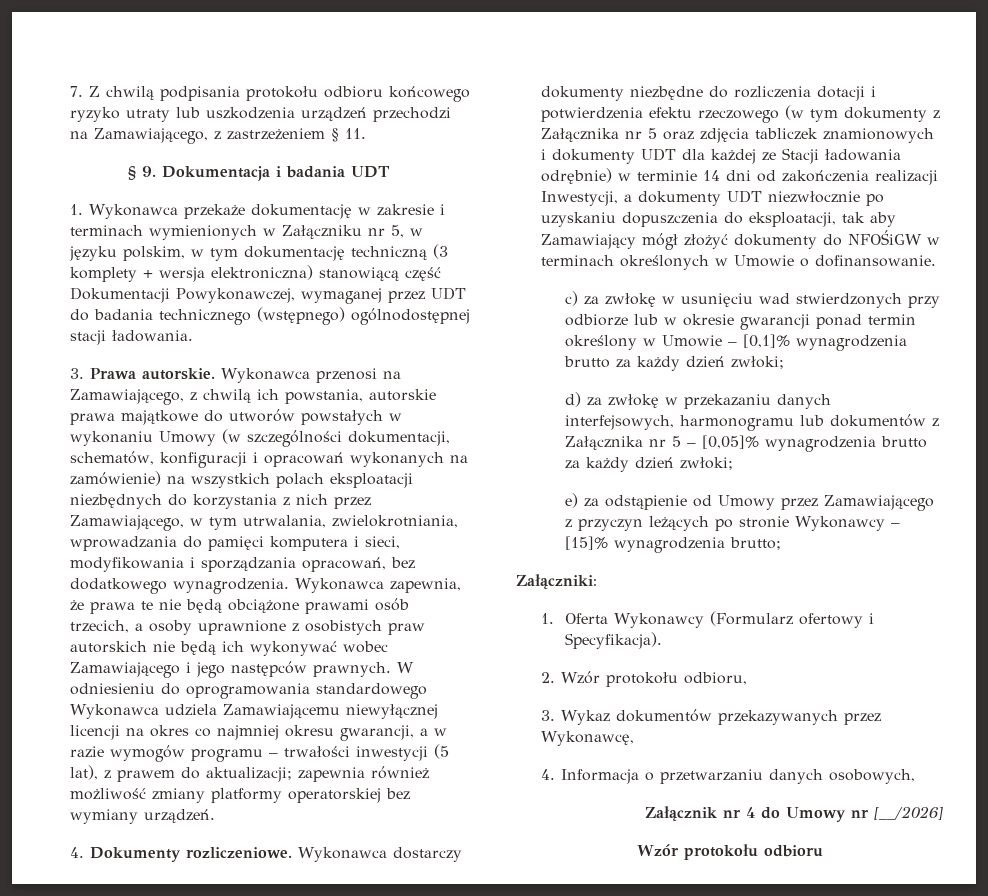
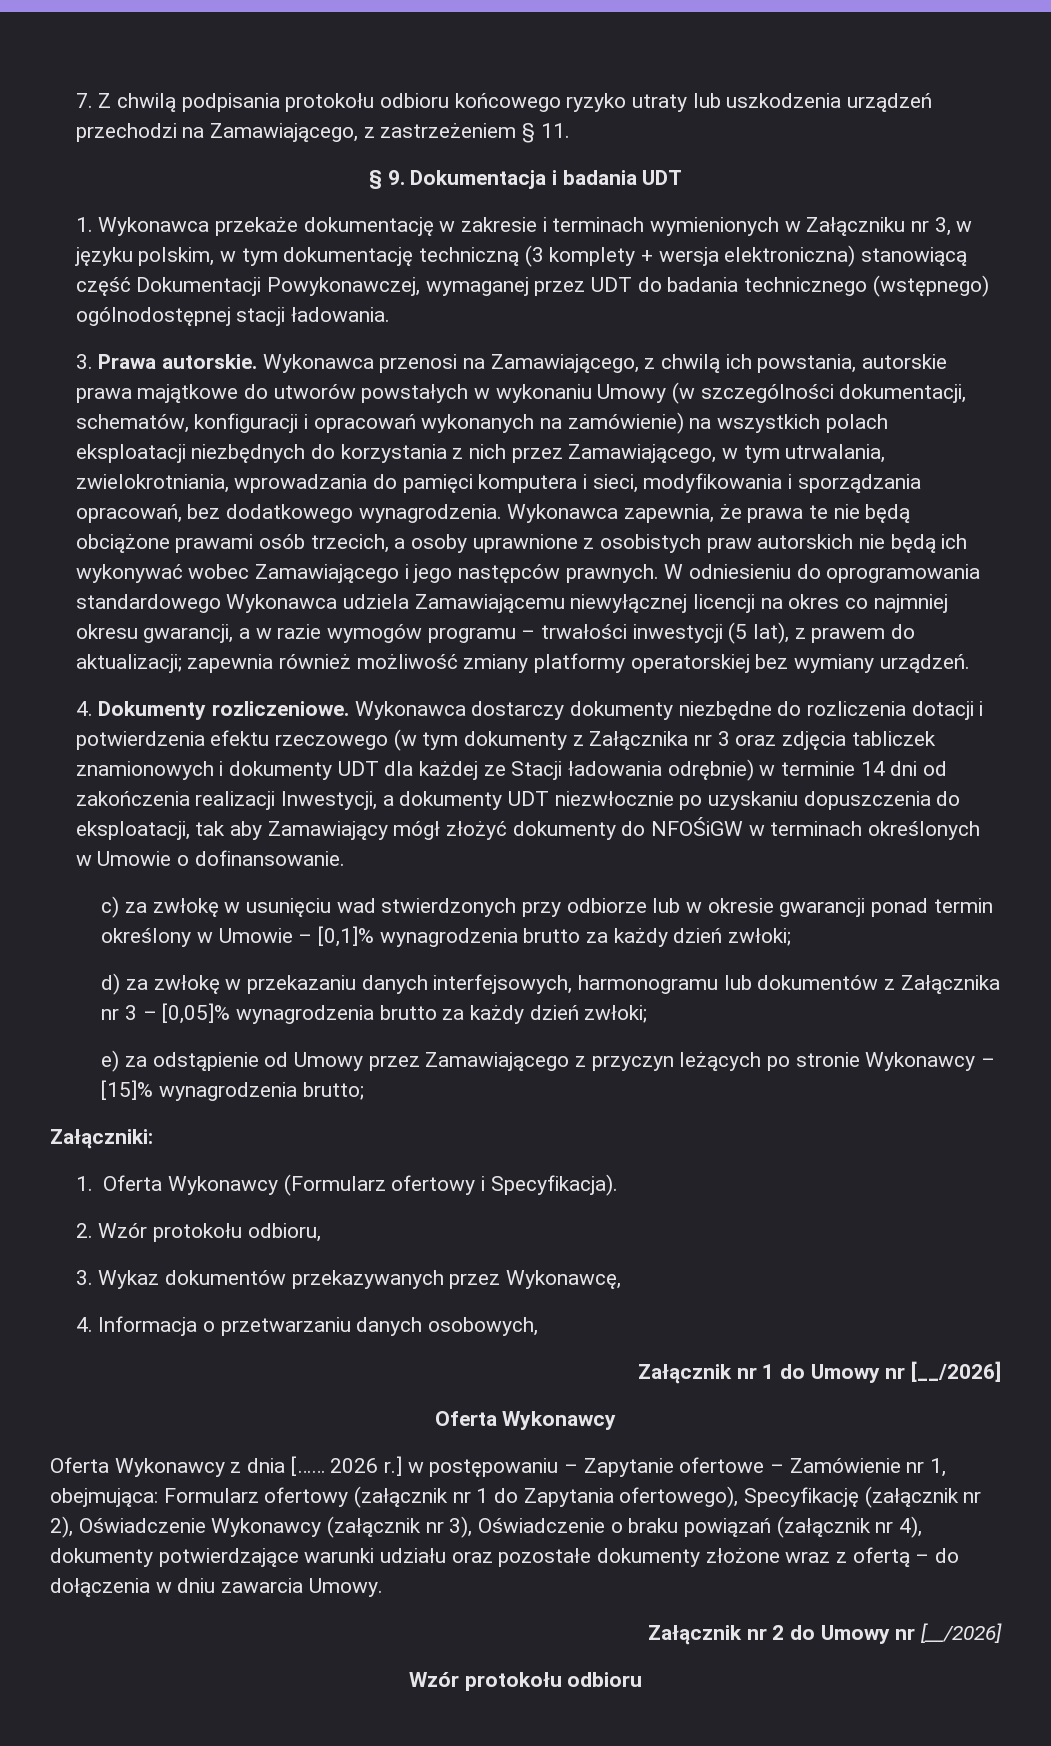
[390,225,404,238] 5, -> [934,217,951,236] 3,
[647,128,657,139] 5 -> [717,731,730,746] 3
[672,436,682,447] 5 -> [124,1005,137,1020] 3
[746,807,755,818] 4 -> [762,1361,1001,1383] [434,1411,617,1430] [50,1456,947,1477] [50,1486,982,1508] [50,1516,923,1538] [50,1547,960,1567] [50,1578,383,1597] [647,1625,785,1645] 1 do Umowy nr [__/2026] // Oferta Wykonawcy // Oferta Wykonawcy z dnia […… 2026 r.] w postępowaniu – Zapytanie ofertowe – Zamówienie nr 1, obejmująca: Formularz ofertowy (załącznik nr 1 do Zapytania ofertowego), Specyfikację (załącznik nr 2), Oświadczenie Wykonawcy (załącznik nr 3), Oświadczenie o braku powiązań (załącznik nr 4), dokumenty potwierdzające warunki udziału oraz pozostałe dokumenty złożone wraz z ofertą – do dołączenia w dniu zawarcia Umowy. // Załącznik nr 2

